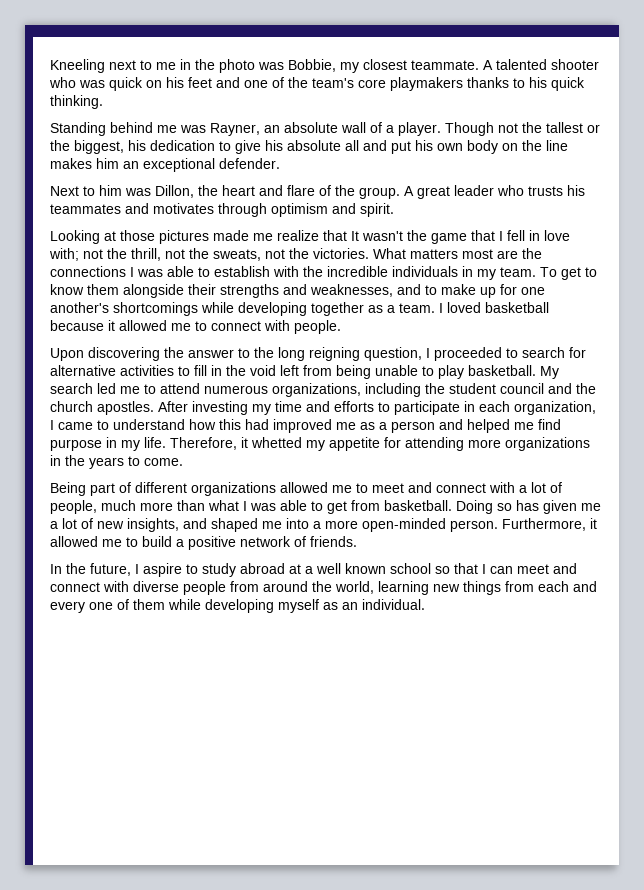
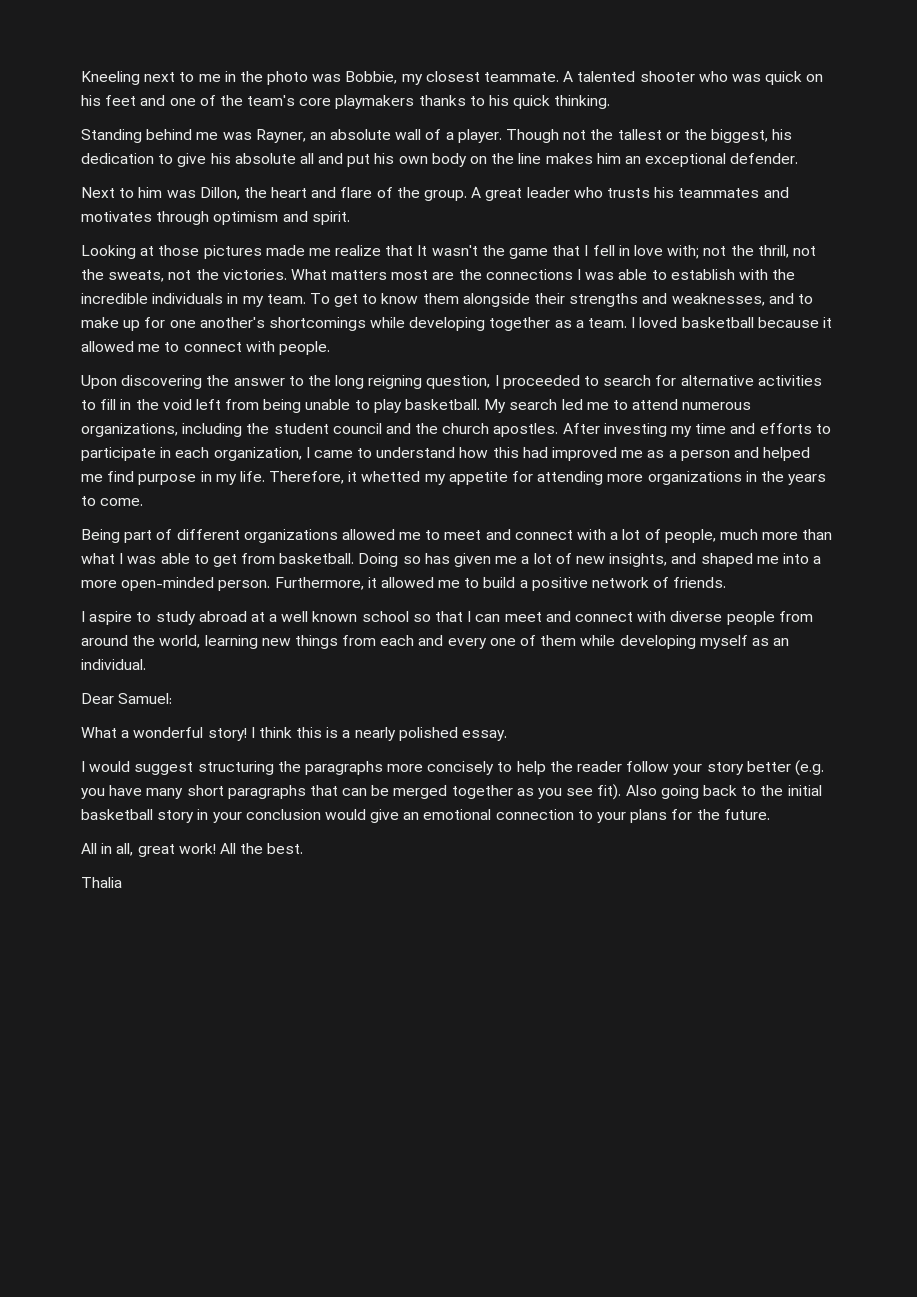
[50,563,131,576] In the future, -> (727, 582) none
(425, 604) none -> [81,693,173,704] [81,727,508,741] [81,760,824,776] [81,784,822,800] [81,809,770,823] [81,843,304,857] [81,877,122,888] // Dear Samuel: // What a wonderful story! I think this is a nearly polished essay. // I would suggest structuring the paragraphs more concisely to help the reader follow your story better (e.g. you have many short paragraphs that can be merged together as you see fit). Also going back to the initial basketball story in your conclusion would give an emotional connection to your plans for the future. // All in all, great work! All the best. // Thalia

